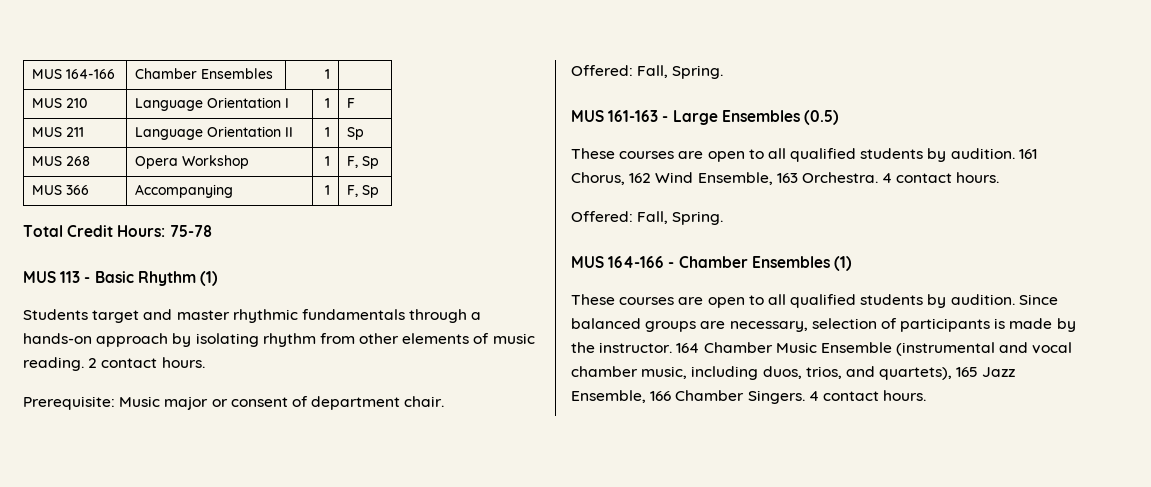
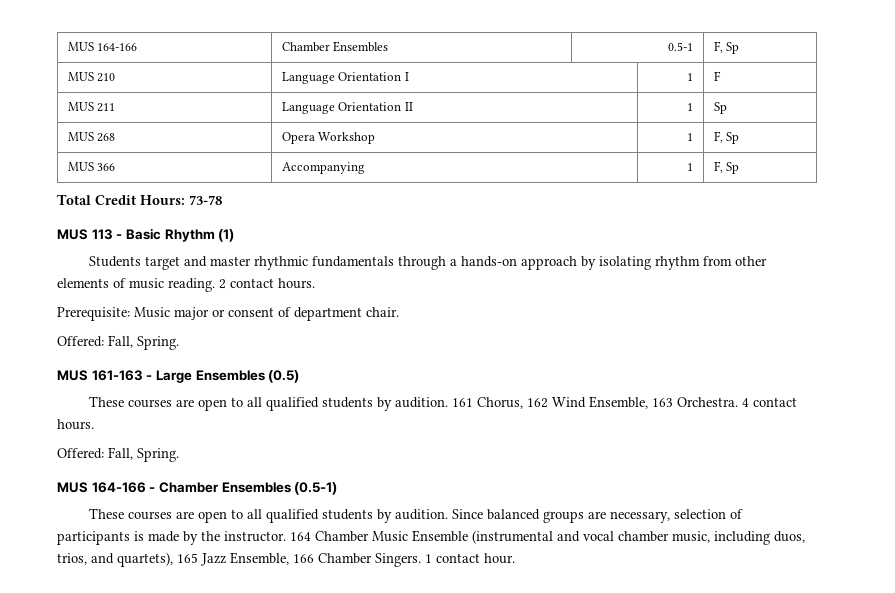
[324,69,330,79] 1 | -> [668,42,694,51] [713,41,740,54] 0.5-1 | F, Sp
[169,225,212,237] 75-78 -> [189,195,222,205] 73-78
[833,256,852,271] (1) -> [294,482,338,495] (0.5-1)
[808,390,927,401] 4 contact hours. -> [425,553,515,564] 1 contact hour.

